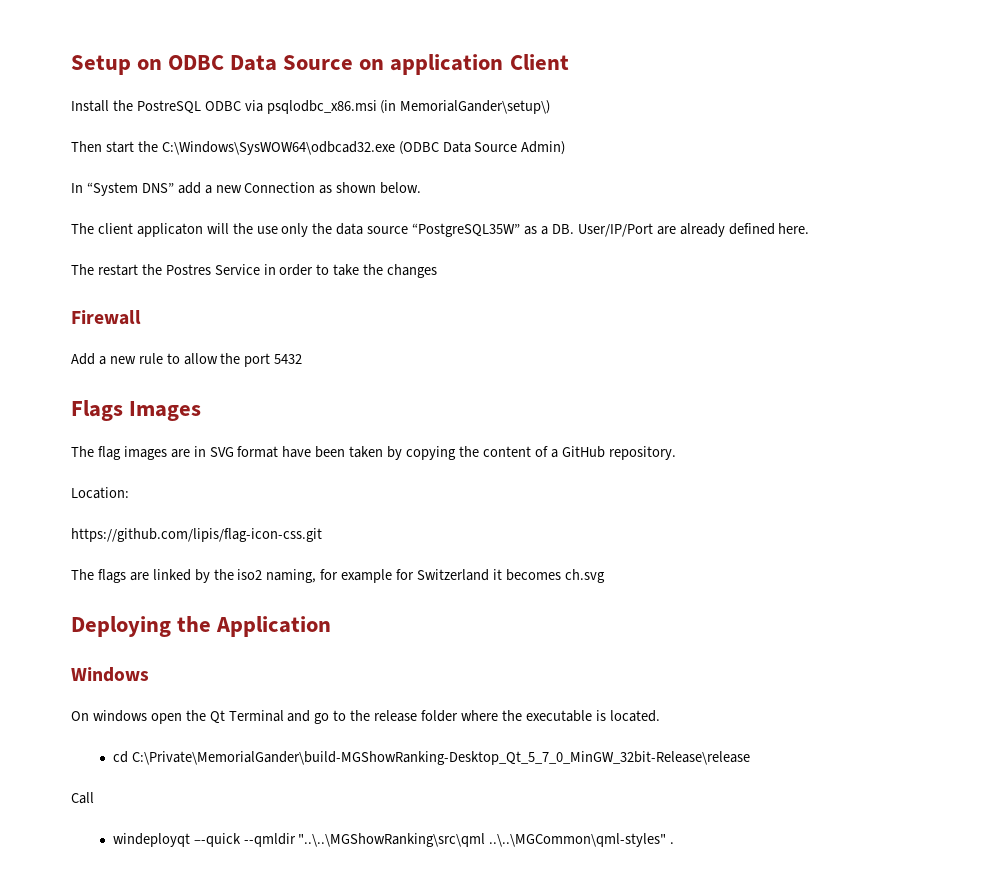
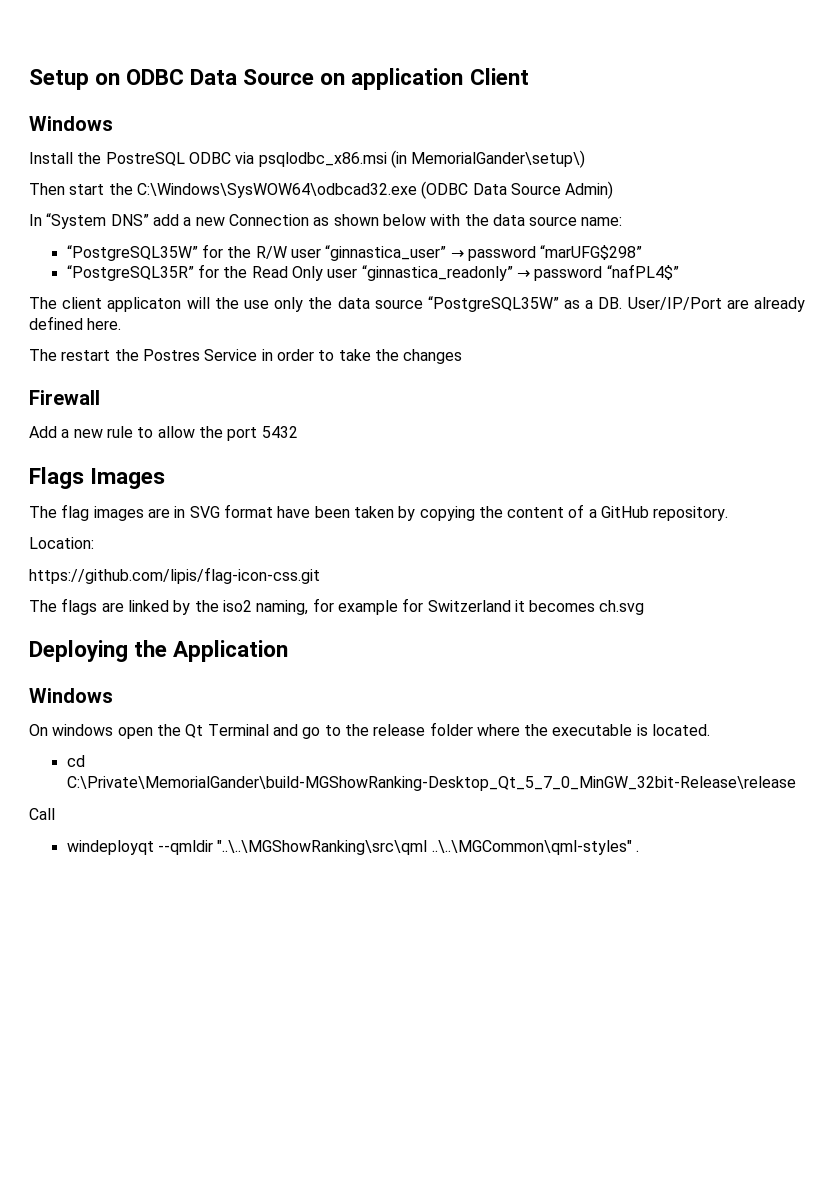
(569, 62) none -> [29,116,113,131] // Windows
[380,182,422,194] below. -> [382,214,623,226] [66,244,643,261] [66,264,679,281] below with the data source name: // “PostgreSQL35W” for the R/W user “ginnastica_user” → password “marUFG$298” // “PostgreSQL35R” for the Read Only user “ginnastica_readonly” → password “nafPL4$”
[193,833,241,847] –-quick -> (154, 847) none

